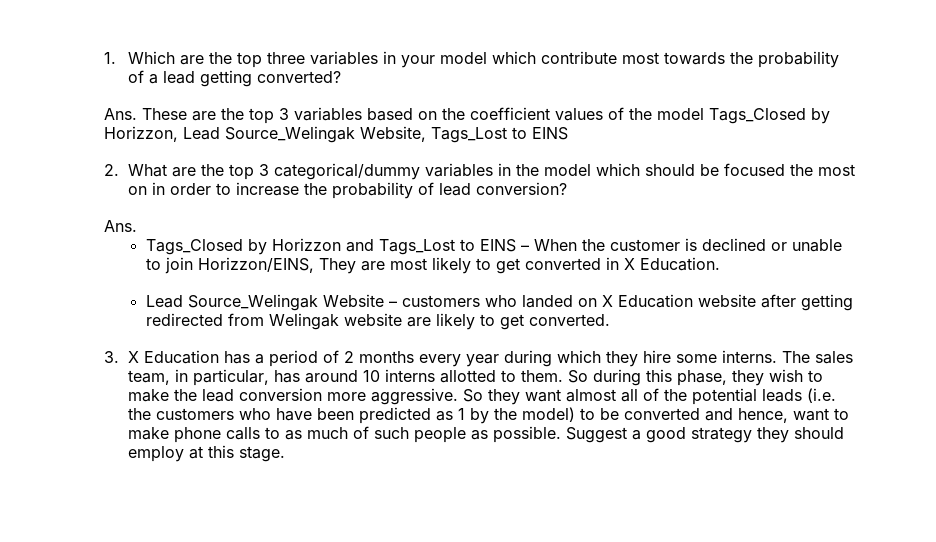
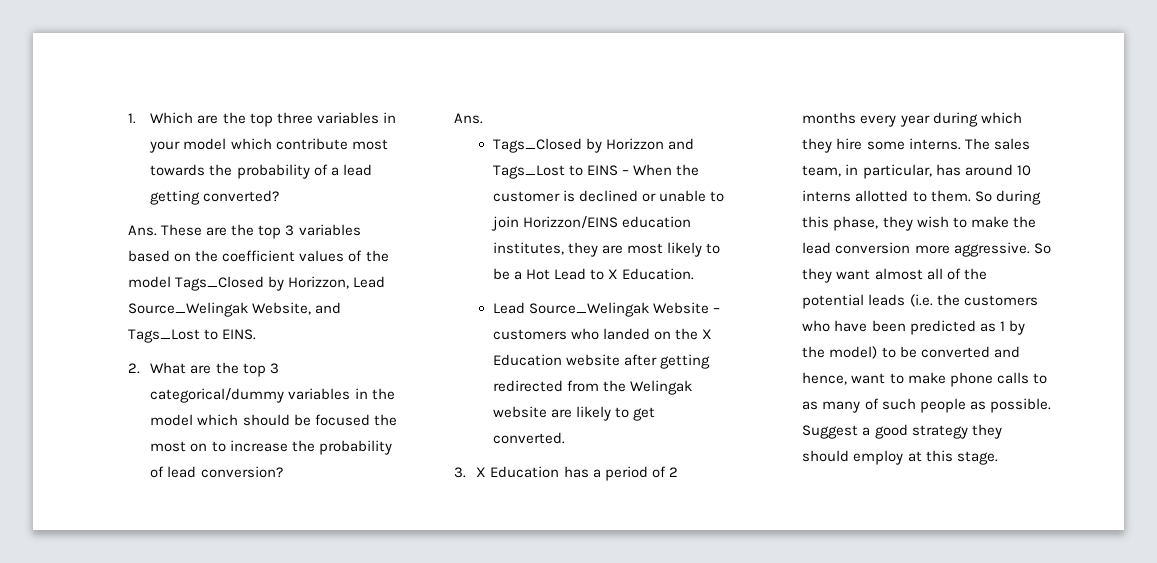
[430,127,568,143] Tags_Lost to EINS -> [315,302,342,314] [128,329,257,343] and Tags_Lost to EINS.
[151,182,211,195] in order -> (208, 447) none
[197,257,619,274] Horizzon/EINS, They are most likely to get converted in -> [522,216,692,229] [492,242,721,257] [492,268,605,280] Horizzon/EINS education institutes, they are most likely to be a Hot Lead to
(597, 302) none -> [675,328,699,340] the
(264, 319) none -> [603,380,627,392] the
[306,427,348,439] much -> [822,401,861,413] many

